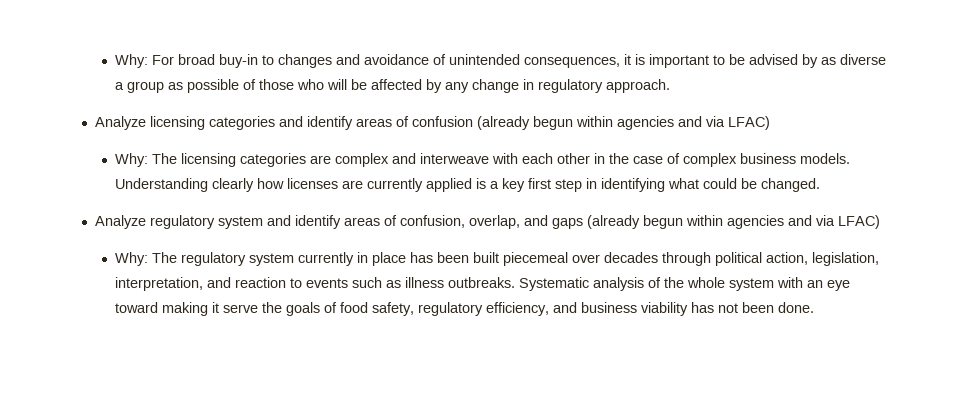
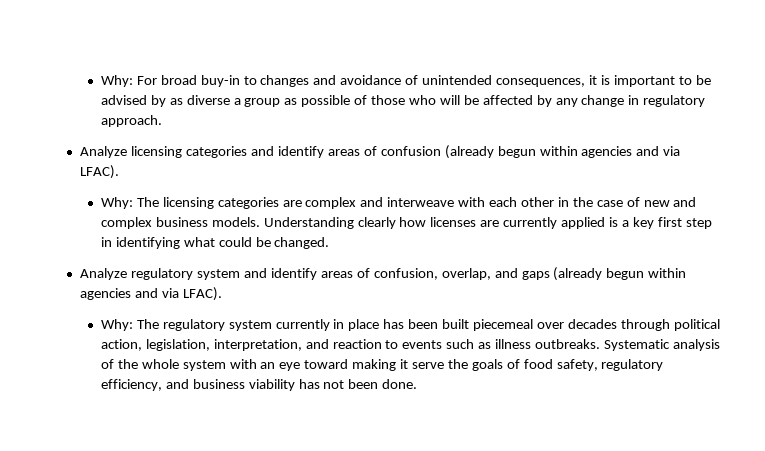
[728,116,771,130] LFAC) -> [80,165,120,179] LFAC).
(681, 158) none -> [643,197,697,207] new and
[838,215,881,229] LFAC) -> [183,287,223,301] LFAC).

